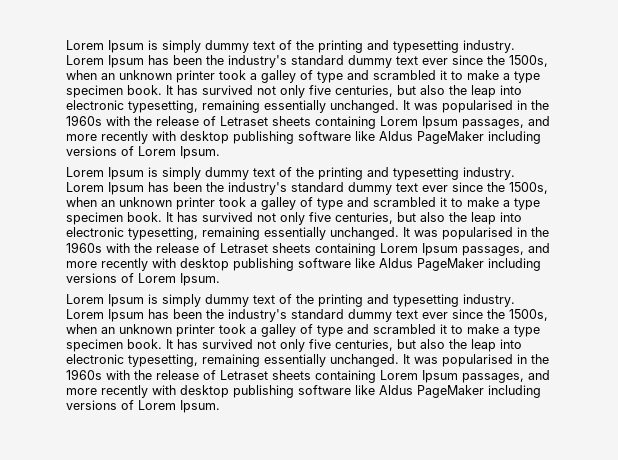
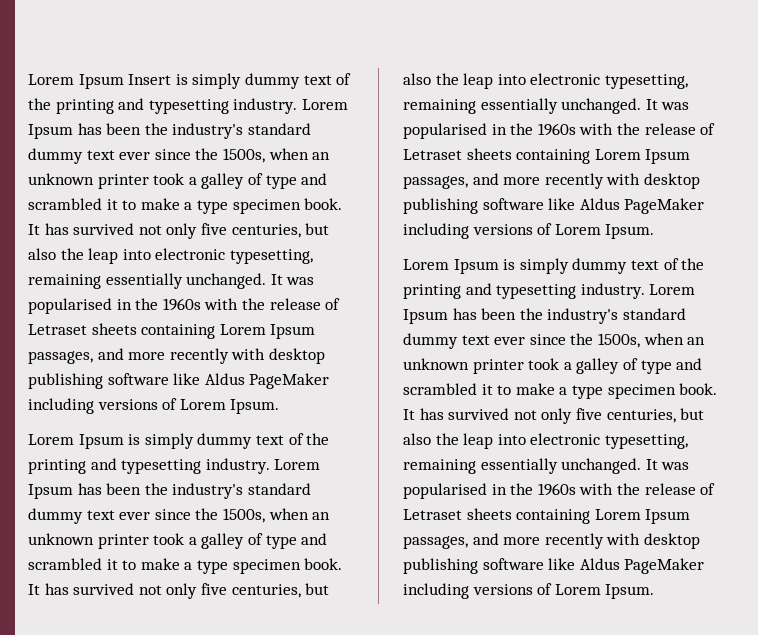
[66,40,144,53] Lorem Ipsum -> [28,74,172,89] Lorem Ipsum Insert

